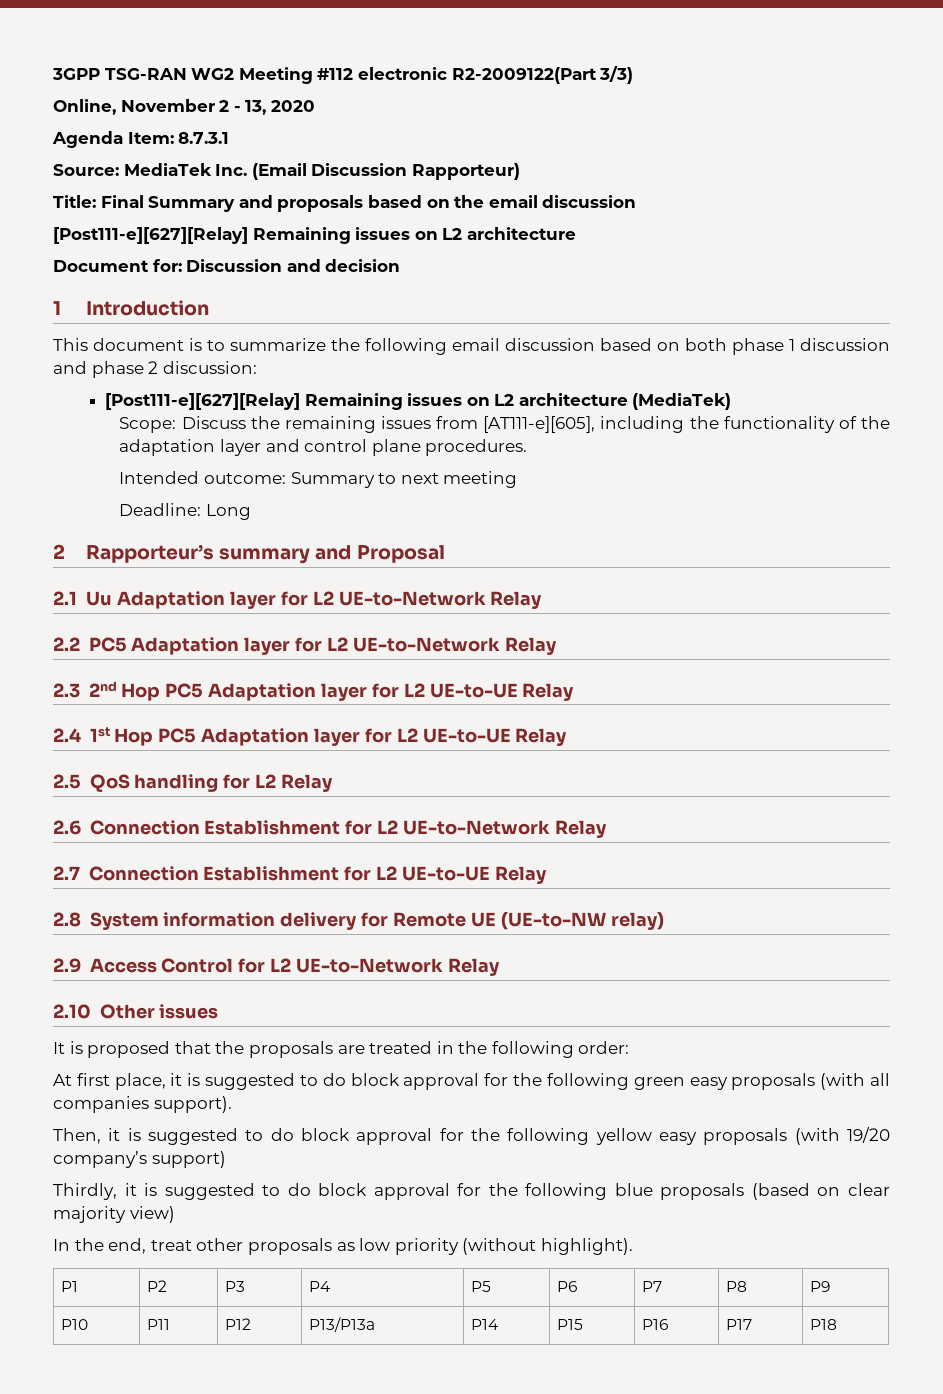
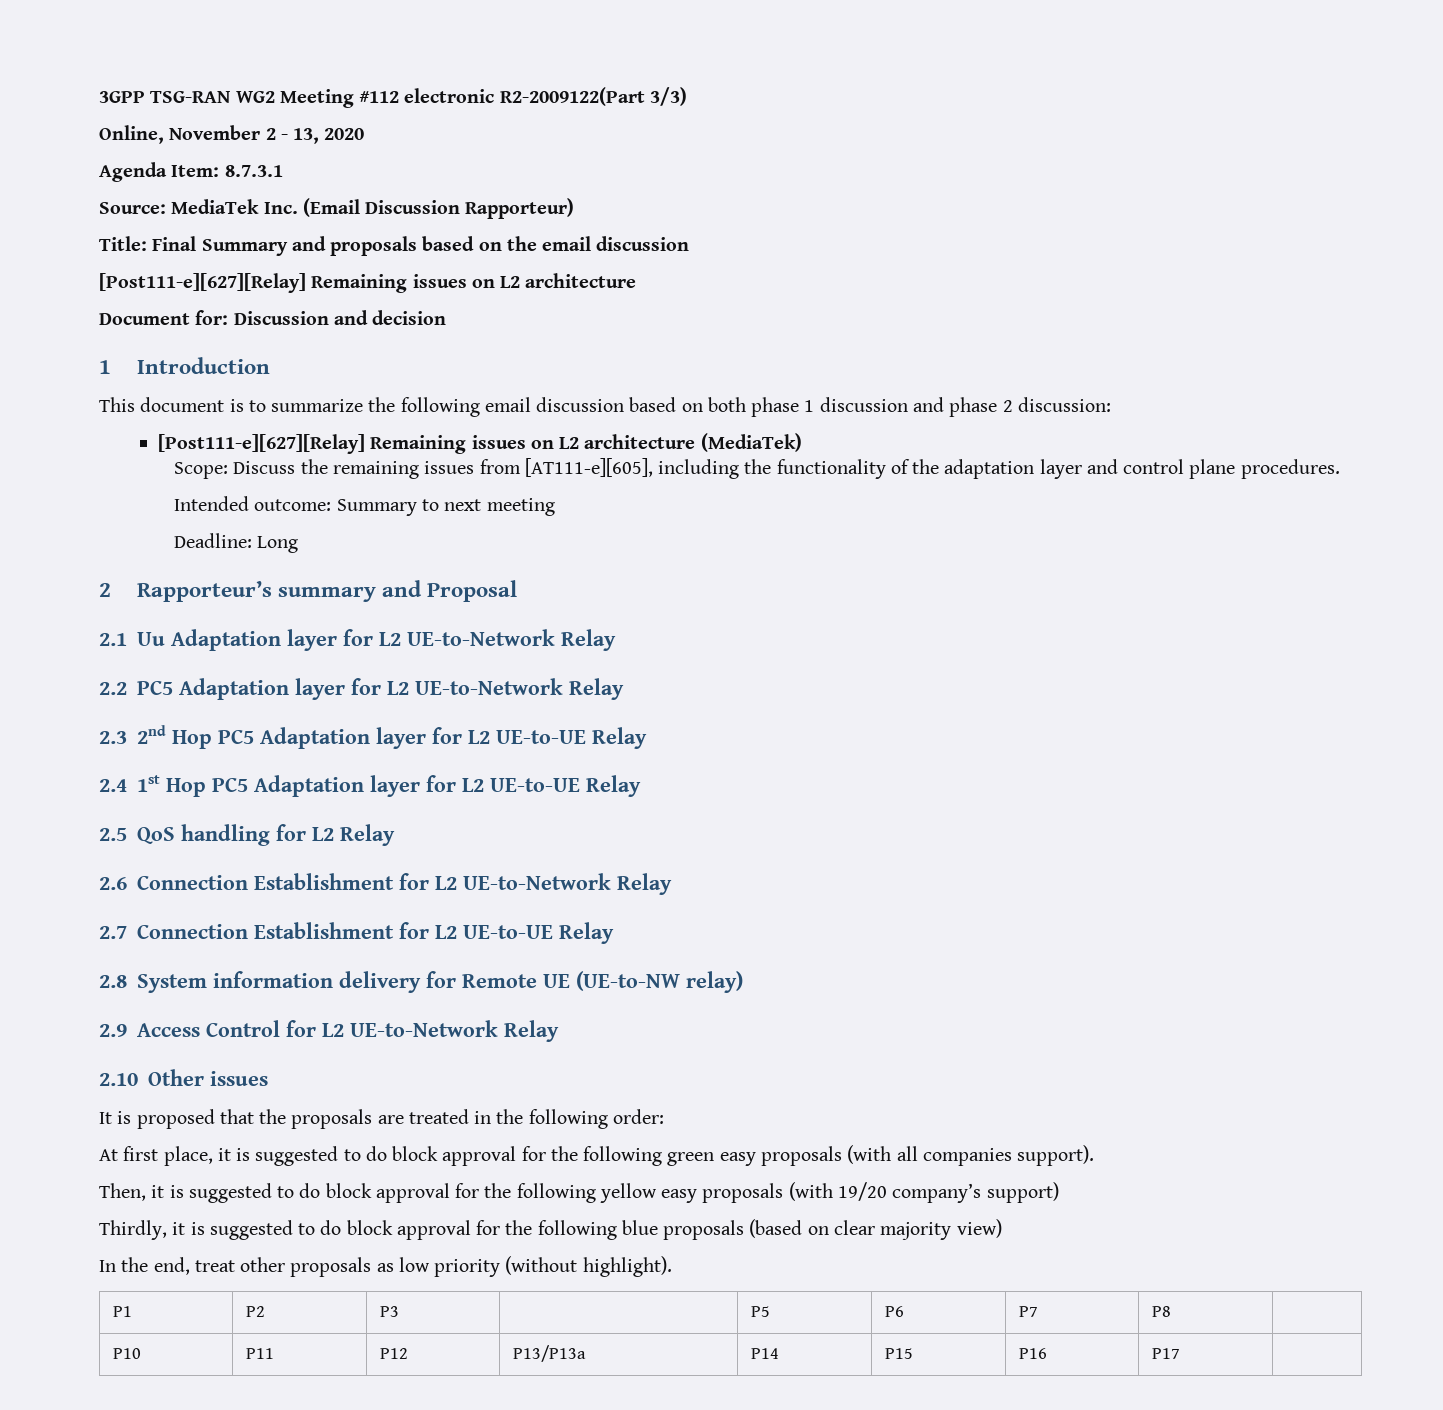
[309,1281,332,1292] P4 -> (400, 1311) none
[810,1281,831,1292] P9 -> (1172, 1311) none
[810,1319,838,1330] P18 -> (1181, 1353) none

